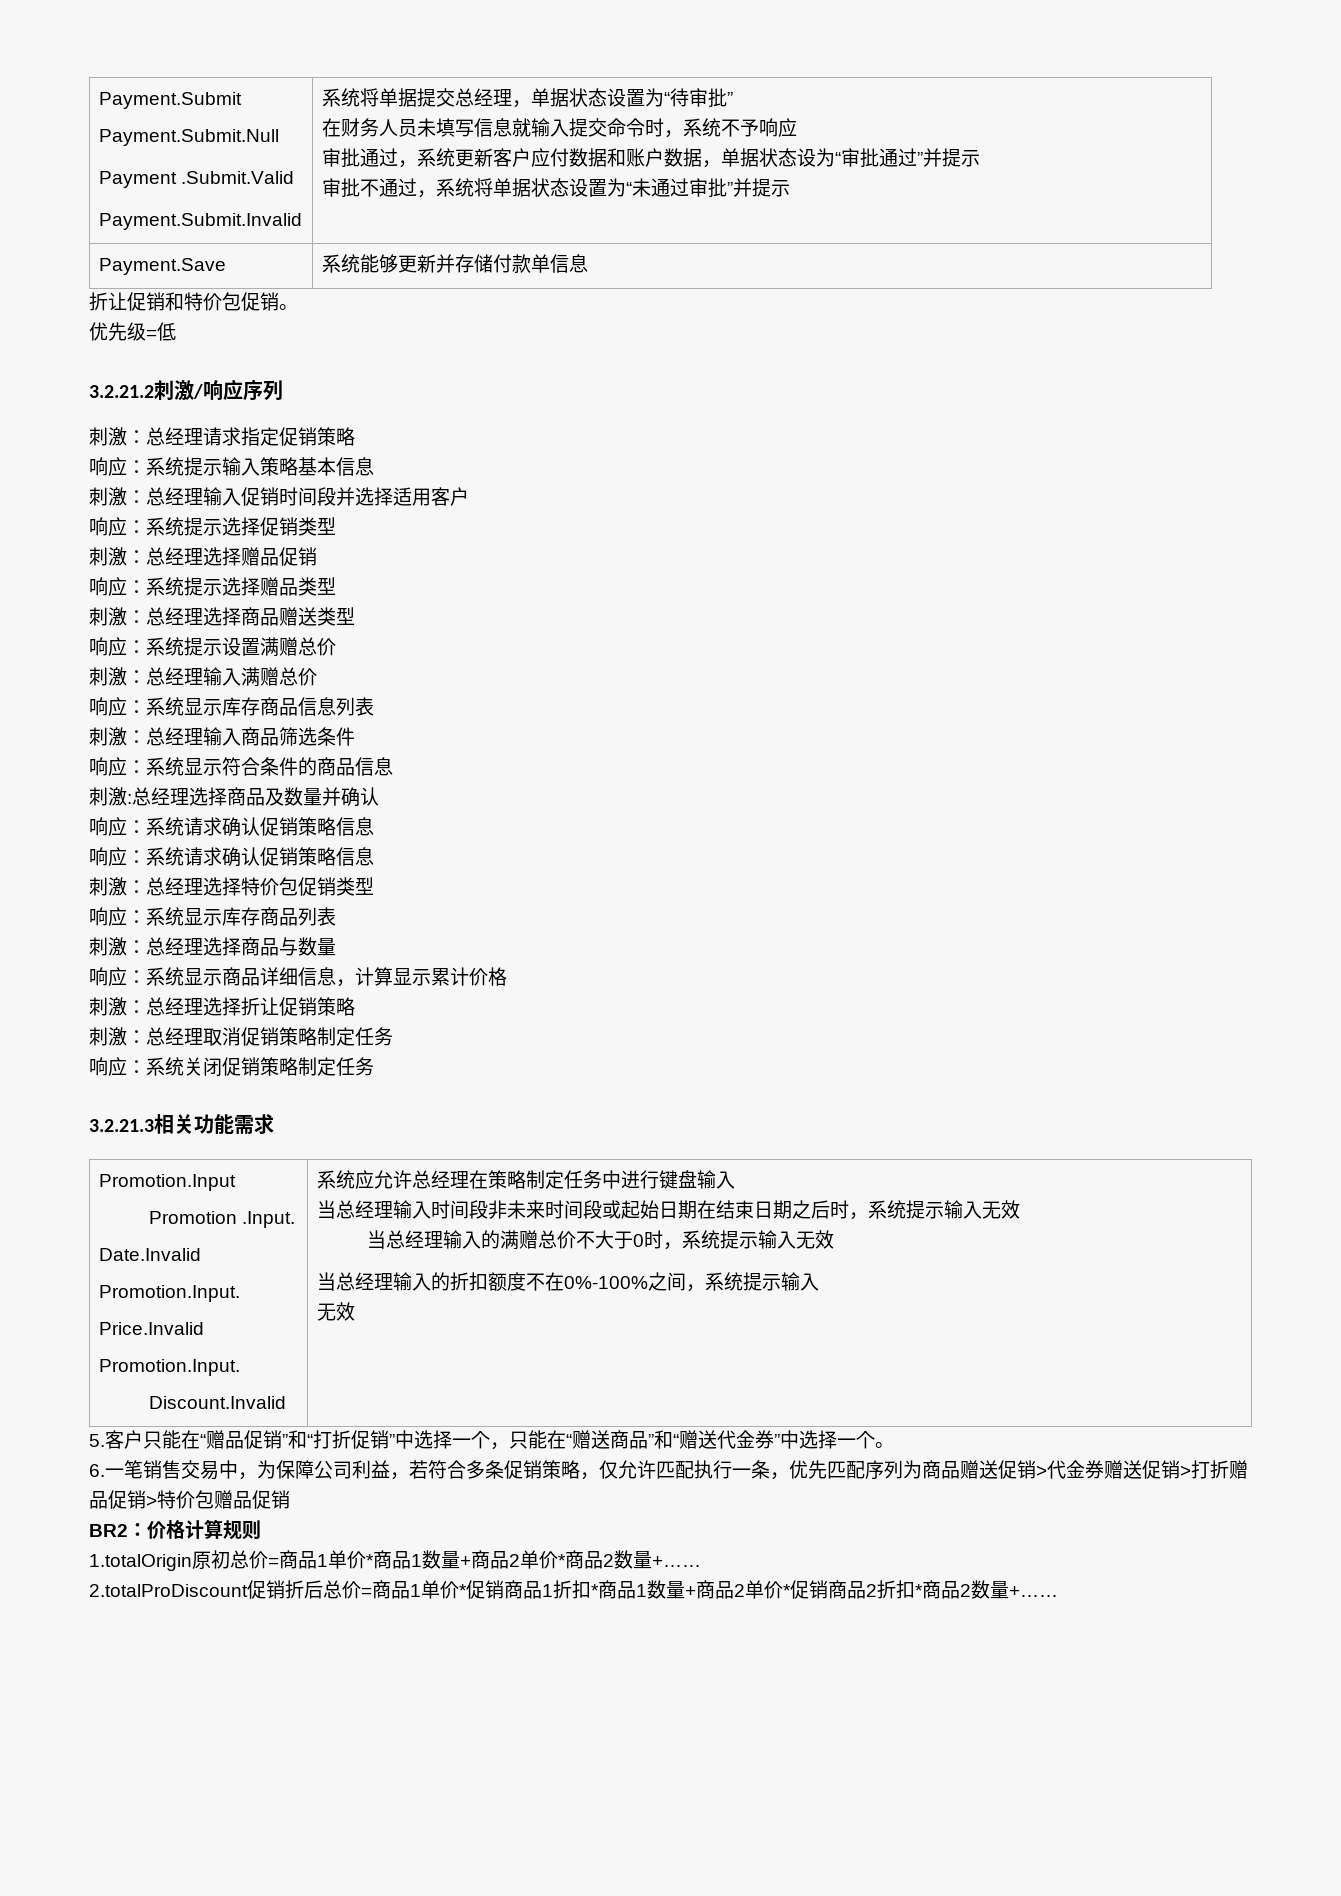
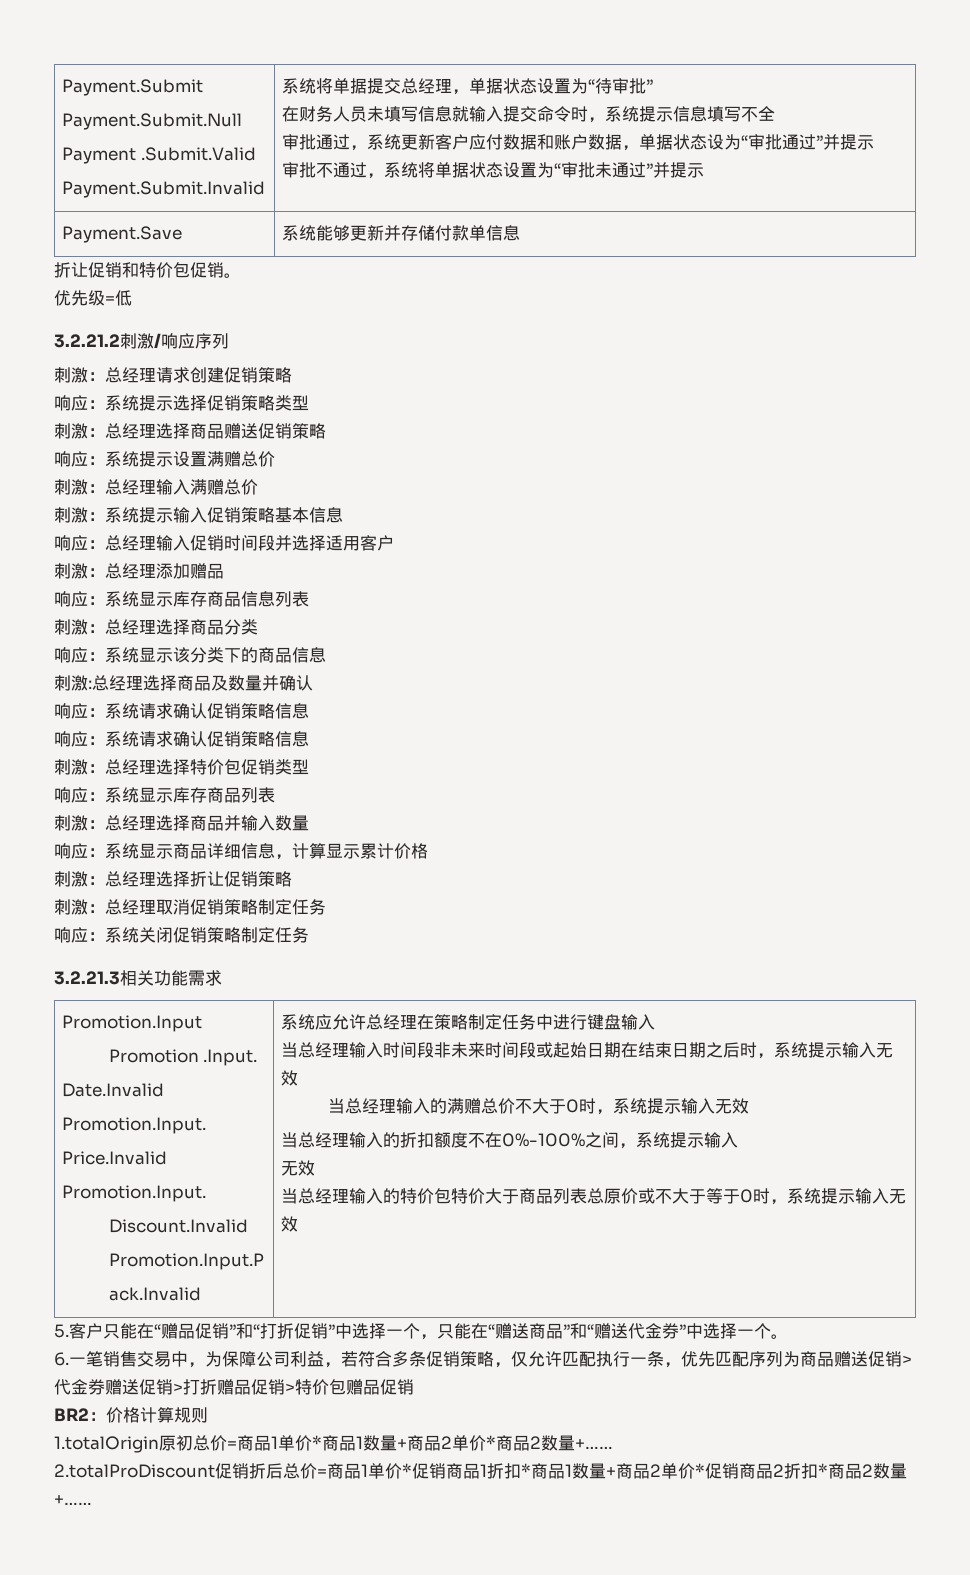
[720,118,797,137] 不予响应 -> [639,106,776,122] 提示信息填写不全
[631,178,727,198] 未通过审批 -> [561,162,647,178] 审批未通过
[241,427,355,446] [89,457,374,476] [89,487,469,506] 指定促销策略 // 响应：系统提示输入策略基本信息 // 刺激：总经理输入促销时间段并选择适用客户 -> [190,367,292,383] 创建促销策略
[298,517,336,536] [89,547,317,566] [89,577,298,596] 类型 // 刺激：总经理选择赠品促销 // 响应：系统提示选择赠品 -> [241,395,275,411] 策略
[317,607,355,626] 类型 -> [258,423,326,439] 促销策略
(317, 677) none -> [54,507,343,523] [54,535,394,551] [54,563,224,579] // 刺激：系统提示输入促销策略基本信息 // 响应：总经理输入促销时间段并选择适用客户 // 刺激：总经理添加赠品
[203,727,355,746] [89,757,298,776] 输入商品筛选条件 // 响应：系统显示符合条件 -> [156,619,258,635] [54,647,241,663] 选择商品分类 // 响应：系统显示该分类下
[279,937,298,956] 与 -> [224,815,275,831] 并输入
(287, 1402) none -> [108,1253,264,1270] [108,1287,201,1301] // Promotion.Input.P // ack.Invalid
(355, 1311) none -> [281,1188,907,1205] [281,1216,299,1232] // 当总经理输入的特价包特价大于商品列表总原价或不大于等于0时，系统提示输入无效

